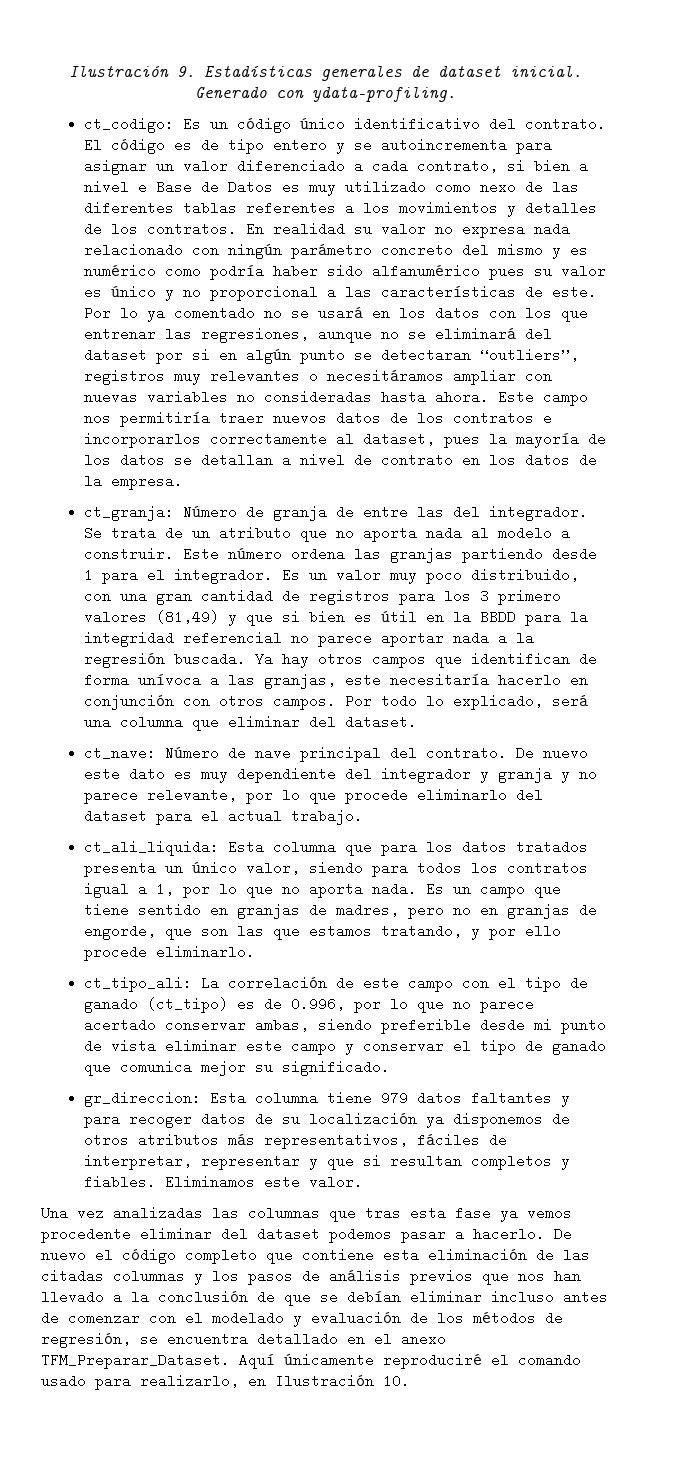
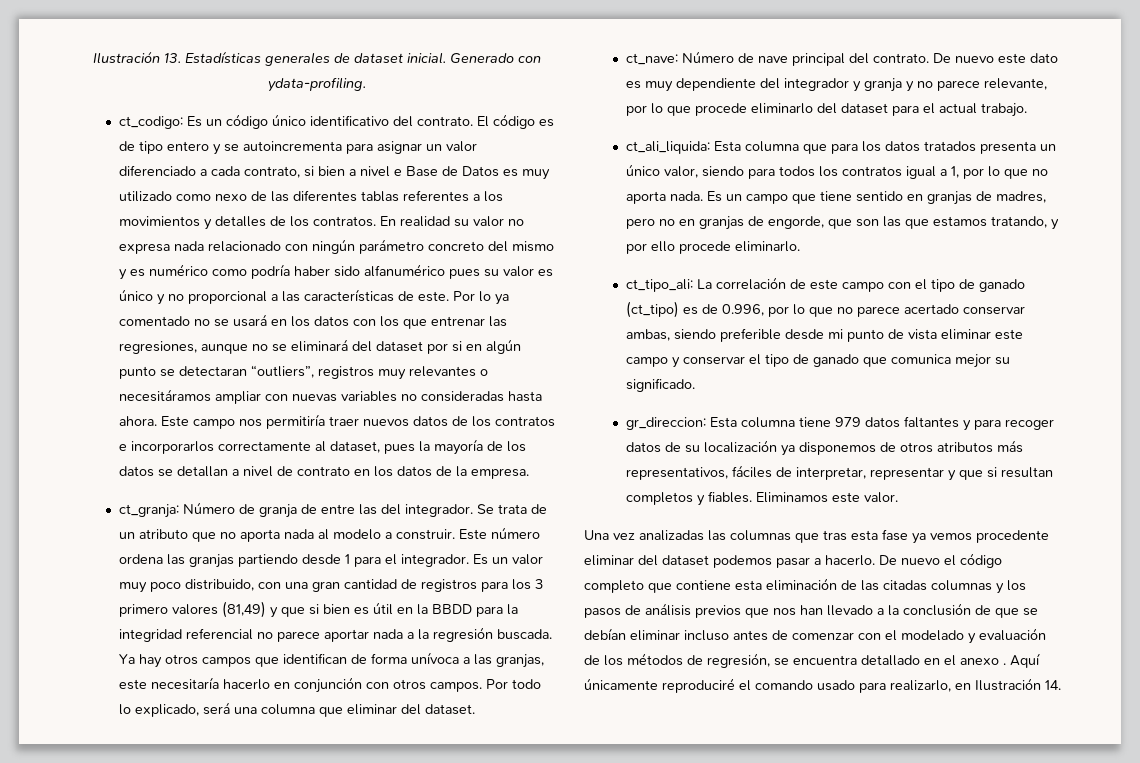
[69,65,195,77] Ilustración 9. -> [92,51,181,64] Ilustración 13.
[41,1353,230,1369] TFM_Preparar_Dataset. -> [1003,663,1006,665] .
[383,1374,410,1388] 10. -> [1045,680,1061,690] 14.

